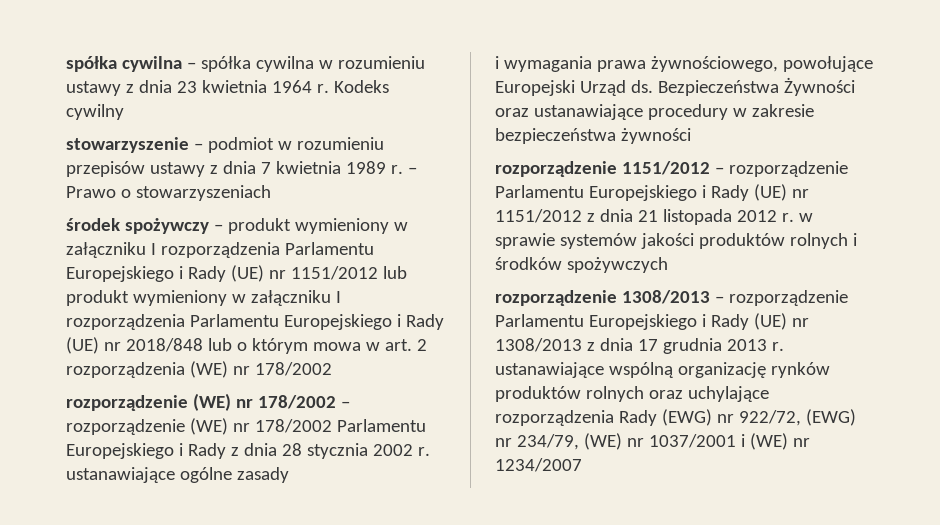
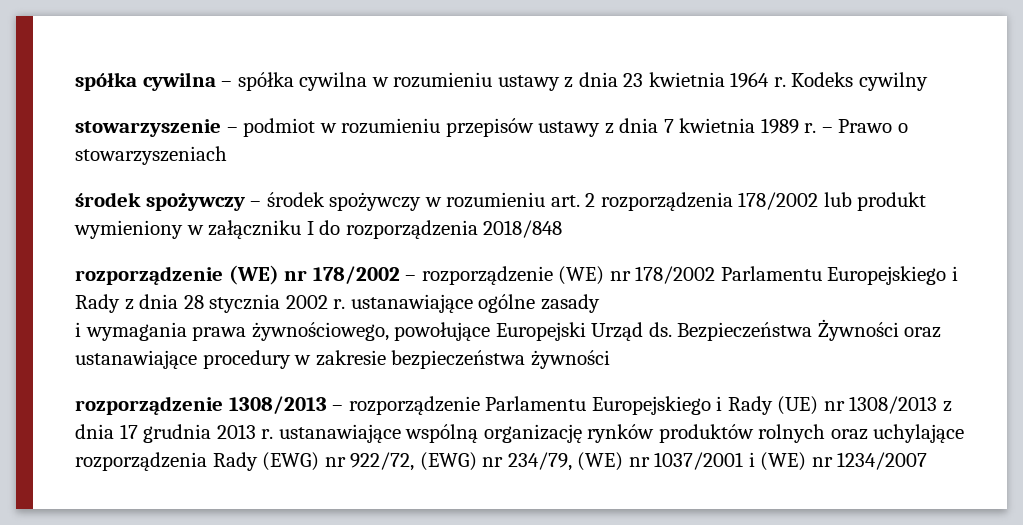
[227,218,408,234] [66,242,374,258] [66,265,378,282] produkt wymieniony w załączniku I rozporządzenia Parlamentu Europejskiego i Rady (UE) nr 1151/2012 -> [266,192,819,211] środek spożywczy w rozumieniu art. 2 rozporządzenia 178/2002
[66,314,444,330] [66,337,427,354] [66,361,332,378] rozporządzenia Parlamentu Europejskiego i Rady (UE) nr 2018/848 lub o którym mowa w art. 2 rozporządzenia (WE) nr 178/2002 -> [319,220,563,239] do rozporządzenia 2018/848
[495,161,848,177] [495,184,809,201] [495,209,813,225] [495,233,857,249] [495,257,668,273] // rozporządzenie 1151/2012 – rozporządzenie Parlamentu Europejskiego i Rady (UE) nr 1151/2012 z dnia 21 listopada 2012 r. w sprawie systemów jakości produktów rolnych i środków spożywczych -> (610, 359) none

